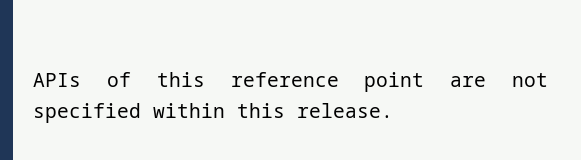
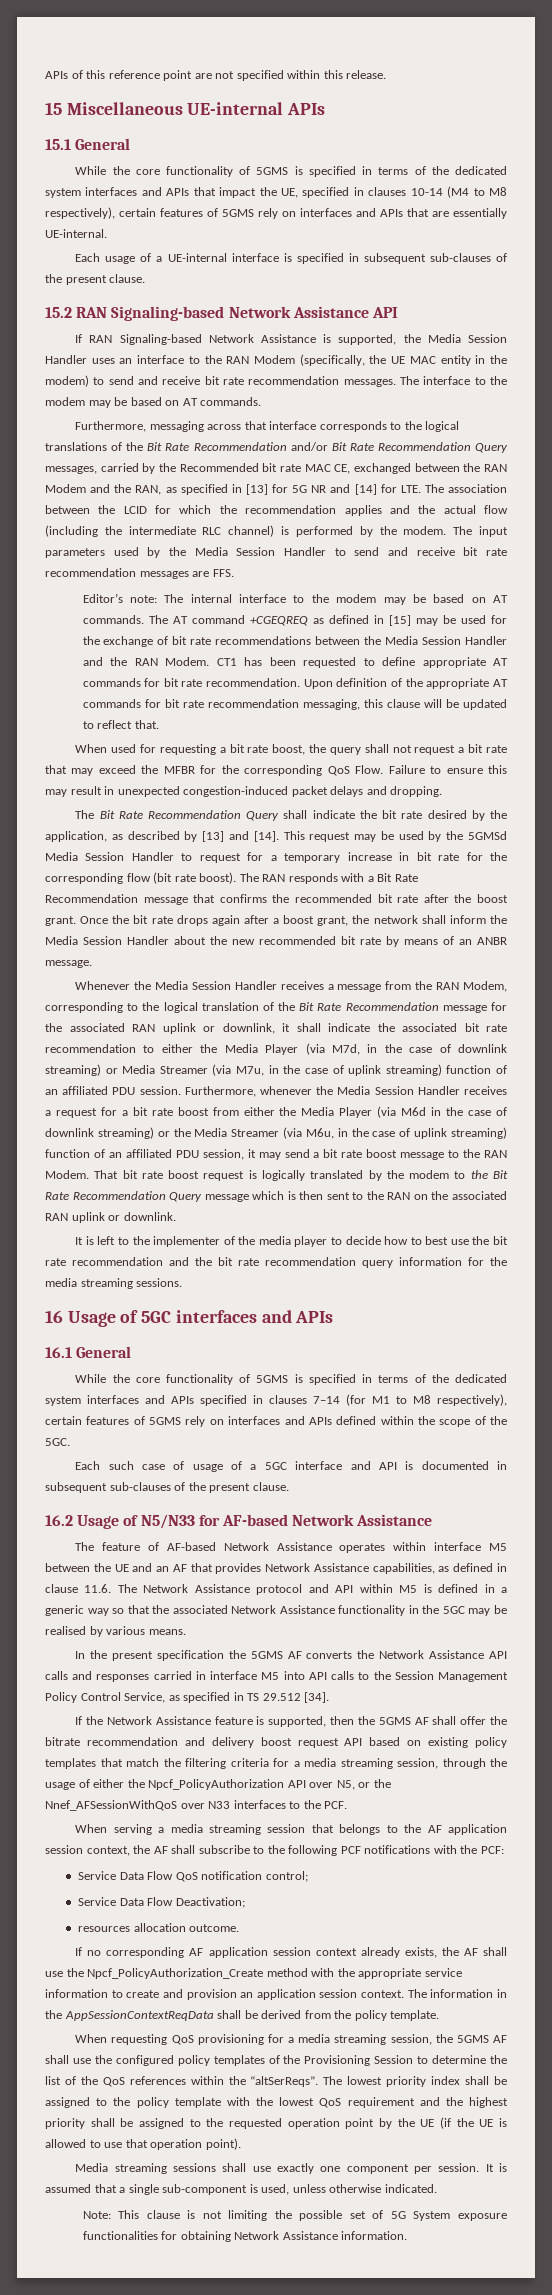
(393, 110) none -> [45,102,326,115] [45,138,131,150] [75,166,508,177] [45,186,508,198] [45,207,507,219] [45,229,107,238] [75,253,508,264] [45,274,146,285] [45,306,398,321] [75,334,507,345] [45,354,508,366] [45,375,507,387] [45,397,262,408] [75,421,460,432] [45,442,509,453] [45,463,508,474] [45,484,507,495] [45,505,509,516] [45,525,508,537] [45,547,508,558] [45,568,234,579] [82,593,508,605] [82,615,508,626] [82,636,507,647] [82,657,508,668] [82,678,509,689] [82,699,507,710] [82,720,159,729] [75,744,507,755] [45,765,507,776] [45,786,443,797] [75,810,508,821] [45,831,507,842] [45,852,507,863] [45,872,418,884] [45,894,509,905] [45,915,507,926] [45,936,507,947] [45,960,92,968] [75,981,507,992] [45,1002,508,1013] [45,1023,507,1034] [45,1043,508,1055] [45,1064,508,1076] [45,1086,507,1097] [45,1106,507,1118] [45,1127,508,1139] [45,1149,507,1160] [45,1170,508,1181] [45,1191,508,1202] [45,1212,176,1223] [75,1236,508,1247] [45,1257,507,1268] [45,1278,183,1289] [45,1310,334,1327] [45,1346,132,1358] [75,1374,508,1385] [45,1394,507,1406] [45,1416,507,1427] [45,1438,70,1446] [75,1461,508,1472] [45,1482,289,1493] [45,1514,433,1529] [75,1542,507,1553] [45,1563,508,1574] [45,1584,507,1595] [45,1605,508,1616] [45,1626,186,1637] [75,1650,507,1661] [45,1671,508,1682] [45,1692,330,1703] [75,1716,508,1727] [45,1737,507,1748] [45,1758,507,1769] [45,1779,391,1790] [45,1800,348,1811] [75,1824,508,1835] [45,1845,504,1856] [78,1871,308,1882] [78,1897,245,1908] [78,1923,240,1932] [75,1947,508,1958] [45,1968,462,1979] [45,1989,507,2000] [45,2010,440,2021] [75,2034,507,2045] [45,2055,508,2066] [45,2076,507,2087] [45,2097,509,2108] [45,2117,508,2129] [45,2138,241,2150] [75,2163,507,2174] [45,2184,437,2195] [82,2210,508,2221] [82,2231,408,2242] // 15 Miscellaneous UE-internal APIs // 15.1 General // While the core functionality of 5GMS is specified in terms of the dedicated system interfaces and APIs that impact the UE, specified in clauses 10-14 (M4 to M8 respectively), certain features of 5GMS rely on interfaces and APIs that are essentially UE-internal. // Each usage of a UE-internal interface is specified in subsequent sub-clauses of the present clause. // 15.2 RAN Signaling-based Network Assistance API // If RAN Signaling-based Network Assistance is supported, the Media Session Handler uses an interface to the RAN Modem (specifically, the UE MAC entity in the modem) to send and receive bit rate recommendation messages. The interface to the modem may be based on AT commands. // Furthermore, messaging across that interface corresponds to the logical translations of the Bit Rate Recommendation and/or Bit Rate Recommendation Query messages, carried by the Recommended bit rate MAC CE, exchanged between the RAN Modem and the RAN, as specified in [13] for 5G NR and [14] for LTE. The association between the LCID for which the recommendation applies and the actual flow (including the intermediate RLC channel) is performed by the modem. The input parameters used by the Media Session Handler to send and receive bit rate recommendation messages are FFS. // Editor’s note: The internal interface to the modem may be based on AT commands. The AT command +CGEQREQ as defined in [15] may be used for the exchange of bit rate recommendations between the Media Session Handler and the RAN Modem. CT1 has been requested to define appropriate AT commands for bit rate recommendation. Upon definition of the appropriate AT commands for bit rate recommendation messaging, this clause will be updated to reflect that. // When used for requesting a bit rate boost, the query shall not request a bit rate that may exceed the MFBR for the corresponding QoS Flow. Failure to ensure this may result in unexpected congestion-induced packet delays and dropping. // The Bit Rate Recommendation Query shall indicate the bit rate desired by the application, as described by [13] and [14]. This request may be used by the 5GMSd Media Session Handler to request for a temporary increase in bit rate for the corresponding flow (bit rate boost). The RAN responds with a Bit Rate Recommendation message that confirms the recommended bit rate after the boost grant. Once the bit rate drops again after a boost grant, the network shall inform the Media Session Handler about the new recommended bit rate by means of an ANBR message. // Whenever the Media Session Handler receives a message from the RAN Modem, corresponding to the logical translation of the Bit Rate Recommendation message for the associated RAN uplink or downlink, it shall indicate the associated bit rate recommendation to either the Media Player (via M7d, in the case of downlink streaming) or Media Streamer (via M7u, in the case of uplink streaming) function of an affiliated PDU session. Furthermore, whenever the Media Session Handler receives a request for a bit rate boost from either the Media Player (via M6d in the case of downlink streaming) or the Media Streamer (via M6u, in the case of uplink streaming) function of an affiliated PDU session, it may send a bit rate boost message to the RAN Modem. That bit rate boost request is logically translated by the modem to the Bit Rate Recommendation Query message which is then sent to the RAN on the associated RAN uplink or downlink. // It is left to the implementer of the media player to decide how to best use the bit rate recommendation and the bit rate recommendation query information for the media streaming sessions. // 16 Usage of 5GC interfaces and APIs // 16.1 General // While the core functionality of 5GMS is specified in terms of the dedicated system interfaces and APIs specified in clauses 7–14 (for M1 to M8 respectively), certain features of 5GMS rely on interfaces and APIs defined within the scope of the 5GC. // Each such case of usage of a 5GC interface and API is documented in subsequent sub-clauses of the present clause. // 16.2 Usage of N5/N33 for AF-based Network Assistance // The feature of AF-based Network Assistance operates within interface M5 between the UE and an AF that provides Network Assistance capabilities, as defined in clause 11.6. The Network Assistance protocol and API within M5 is defined in a generic way so that the associated Network Assistance functionality in the 5GC may be realised by various means. // In the present specification the 5GMS AF converts the Network Assistance API calls and responses carried in interface M5 into API calls to the Session Management Policy Control Service, as specified in TS 29.512 [34]. // If the Network Assistance feature is supported, then the 5GMS AF shall offer the bitrate recommendation and delivery boost request API based on existing policy templates that match the filtering criteria for a media streaming session, through the usage of either the Npcf_PolicyAuthorization API over N5, or the Nnef_AFSessionWithQoS over N33 interfaces to the PCF. // When serving a media streaming session that belongs to the AF application session context, the AF shall subscribe to the following PCF notifications with the PCF: // Service Data Flow QoS notification control; // Service Data Flow Deactivation; // resources allocation outcome. // If no corresponding AF application session context already exists, the AF shall use the Npcf_PolicyAuthorization_Create method with the appropriate service information to create and provision an application session context. The information in the AppSessionContextReqData shall be derived from the policy template. // When requesting QoS provisioning for a media streaming session, the 5GMS AF shall use the configured policy templates of the Provisioning Session to determine the list of the QoS references within the “altSerReqs”. The lowest priority index shall be assigned to the policy template with the lowest QoS requirement and the highest priority shall be assigned to the requested operation point by the UE (if the UE is allowed to use that operation point). // Media streaming sessions shall use exactly one component per session. It is assumed that a single sub-component is used, unless otherwise indicated. // Note: This clause is not limiting the possible set of 5G System exposure functionalities for obtaining Network Assistance information.

